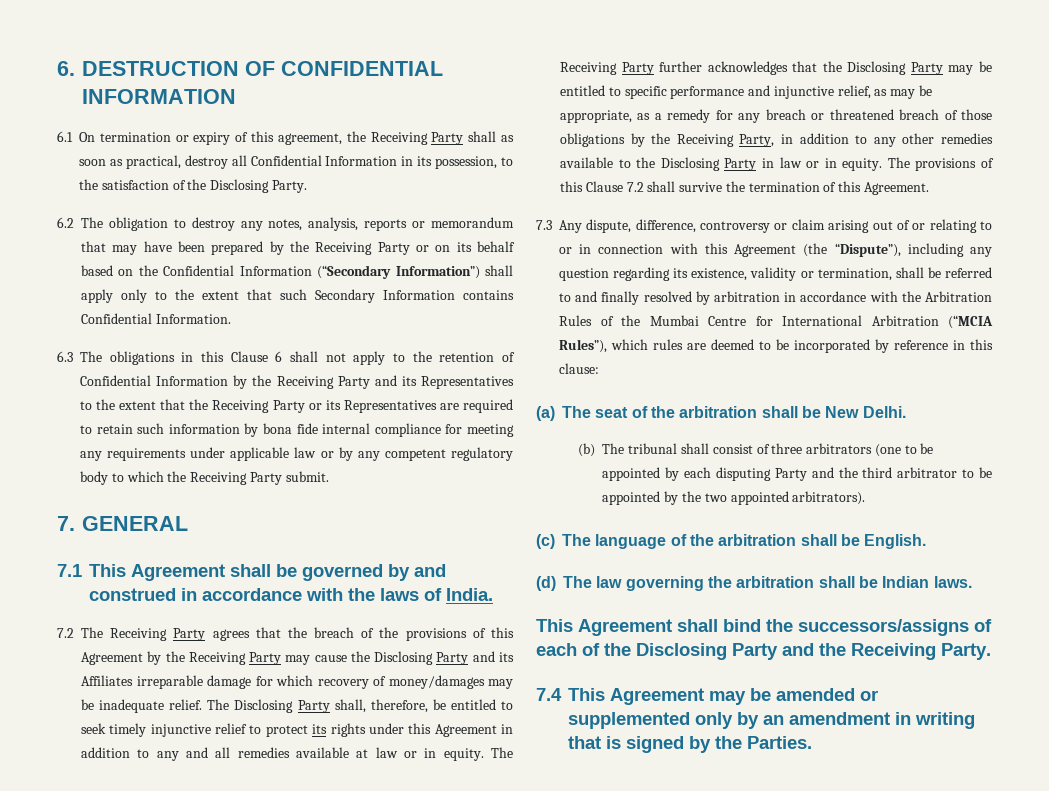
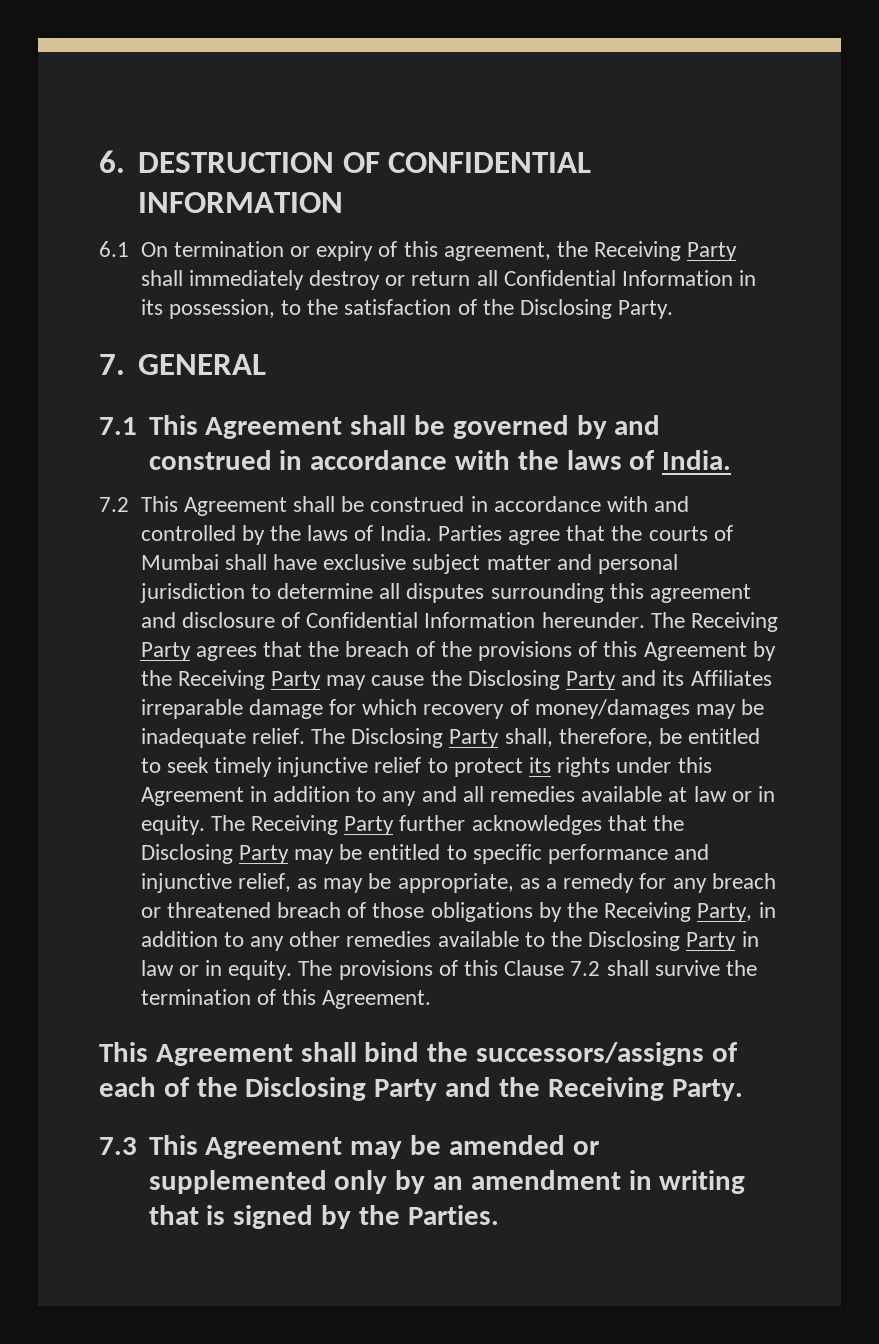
[500,135,514,142] [79,155,228,169] as soon as practical, destroy -> [188,270,471,290] immediately destroy or return
[57,217,514,231] [81,241,515,255] [81,265,513,279] [81,289,514,303] [81,313,231,324] [57,351,515,365] [80,375,514,389] [80,399,513,413] [80,423,514,437] [80,447,513,461] [80,471,329,485] // 6.2 The obligation to destroy any notes, analysis, reports or memorandum that may have been prepared by the Receiving Party or on its behalf based on the Confidential Information (“Secondary Information”) shall apply only to the extent that such Secondary Information contains Confidential Information. // 6.3 The obligations in this Clause 6 shall not apply to the retention of Confidential Information by the Receiving Party and its Representatives to the extent that the Receiving Party or its Representatives are required to retain such information by bona fide internal compliance for meeting any requirements under applicable law or by any competent regulatory body to which the Receiving Party submit. -> (674, 309) none
(74, 633) none -> [140,496,690,516] [140,525,733,545] [140,554,678,574] [139,583,751,603] [140,612,645,628] This Agreement shall be construed in accordance with and controlled by the laws of India. Parties agree that the courts of Mumbai shall have exclusive subject matter and personal jurisdiction to determine all disputes surrounding this agreement and disclosure of Confidential Information hereunder.
[536,219,992,233] [559,243,992,257] [559,267,992,281] [559,291,992,305] [559,315,993,329] [559,339,993,353] [559,363,599,374] [536,406,906,421] [578,443,934,457] [602,467,992,481] [602,491,866,505] [536,534,927,549] [536,576,972,591] // 7.3 Any dispute, difference, controversy or claim arising out of or relating to or in connection with this Agreement (the “Dispute”), including any question regarding its existence, validity or termination, shall be referred to and finally resolved by arbitration in accordance with the Arbitration Rules of the Mumbai Centre for International Arbitration (“MCIA Rules”), which rules are deemed to be incorporated by reference in this clause: // (a) The seat of the arbitration shall be New Delhi. // (b) The tribunal shall consist of three arbitrators (one to be appointed by each disputing Party and the third arbitrator to be appointed by the two appointed arbitrators). // (c) The language of the arbitration shall be English. // (d) The law governing the arbitration shall be Indian laws. -> (432, 999) none
[536,688,562,701] 7.4 -> [99,1137,137,1155] 7.3

